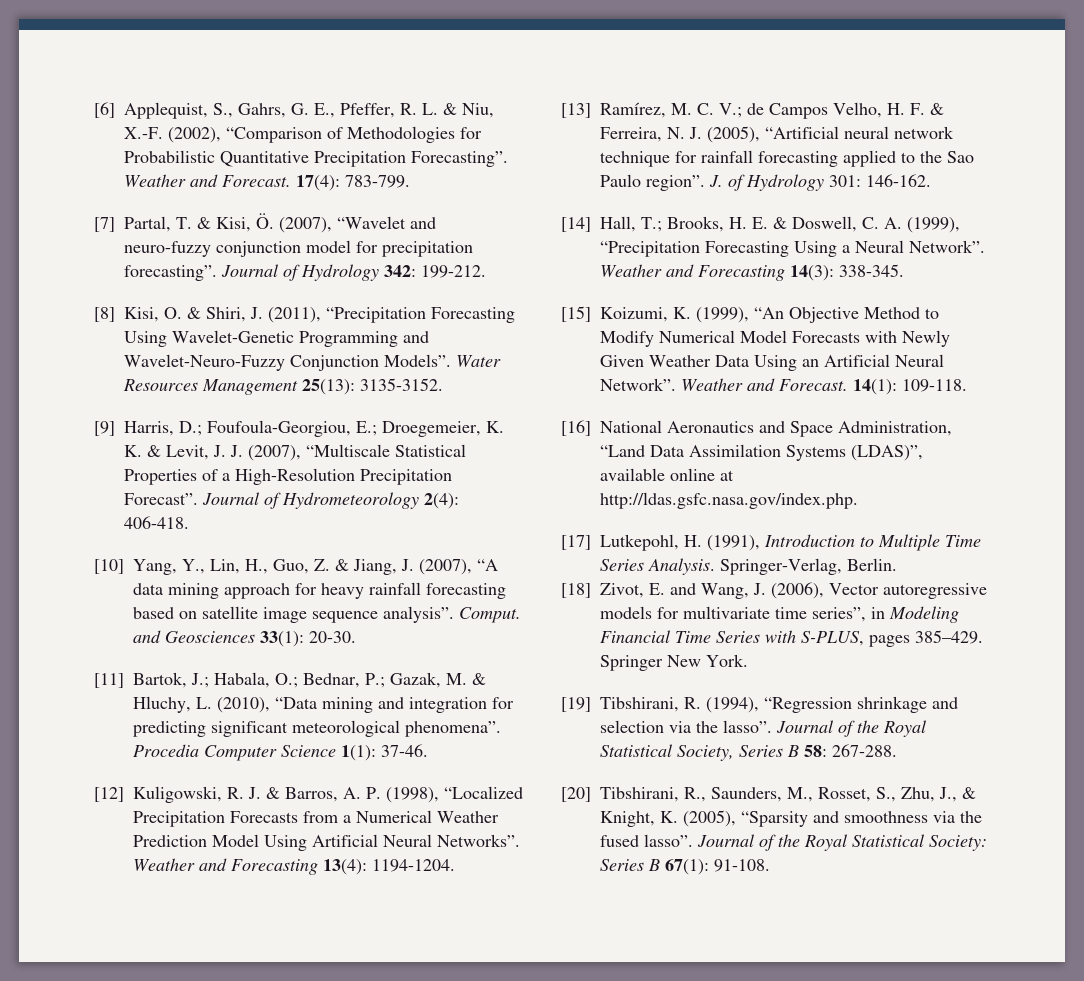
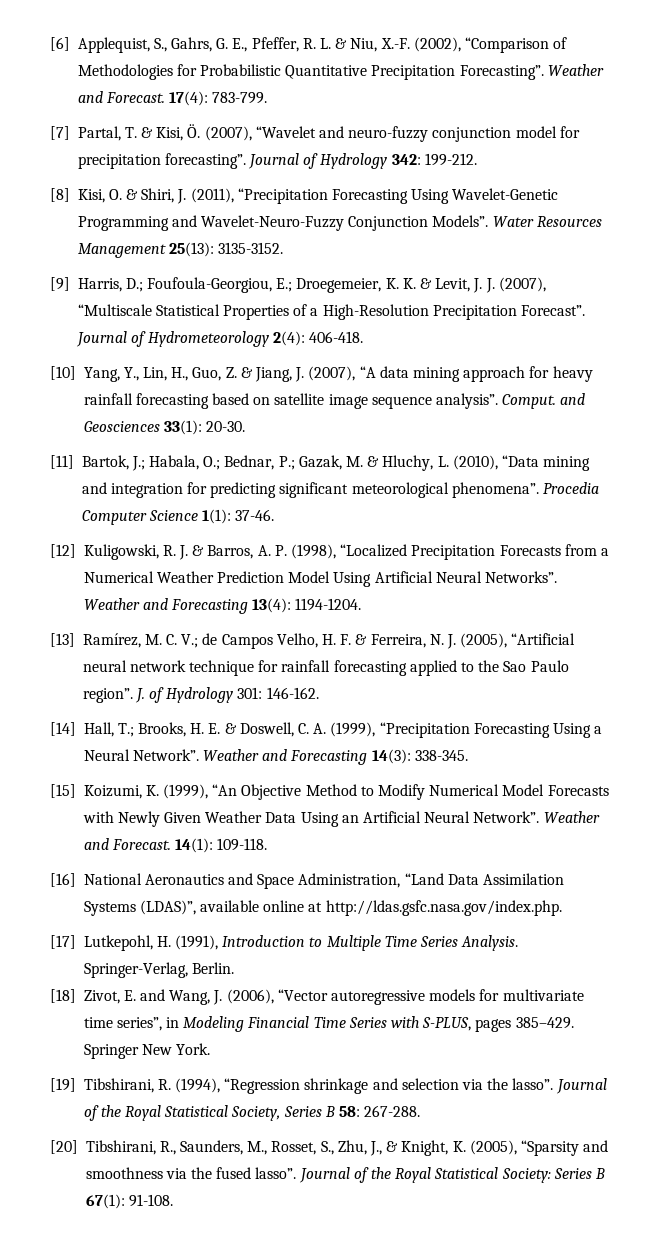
[829,583,879,595] Vector -> [277,989,328,1001] “Vector

